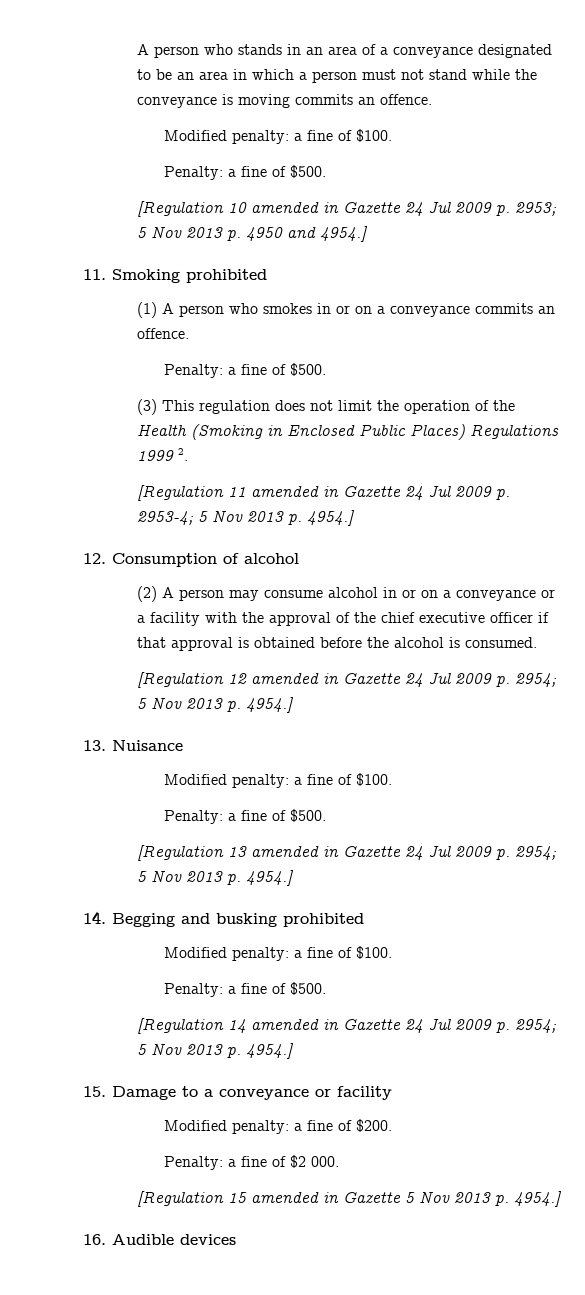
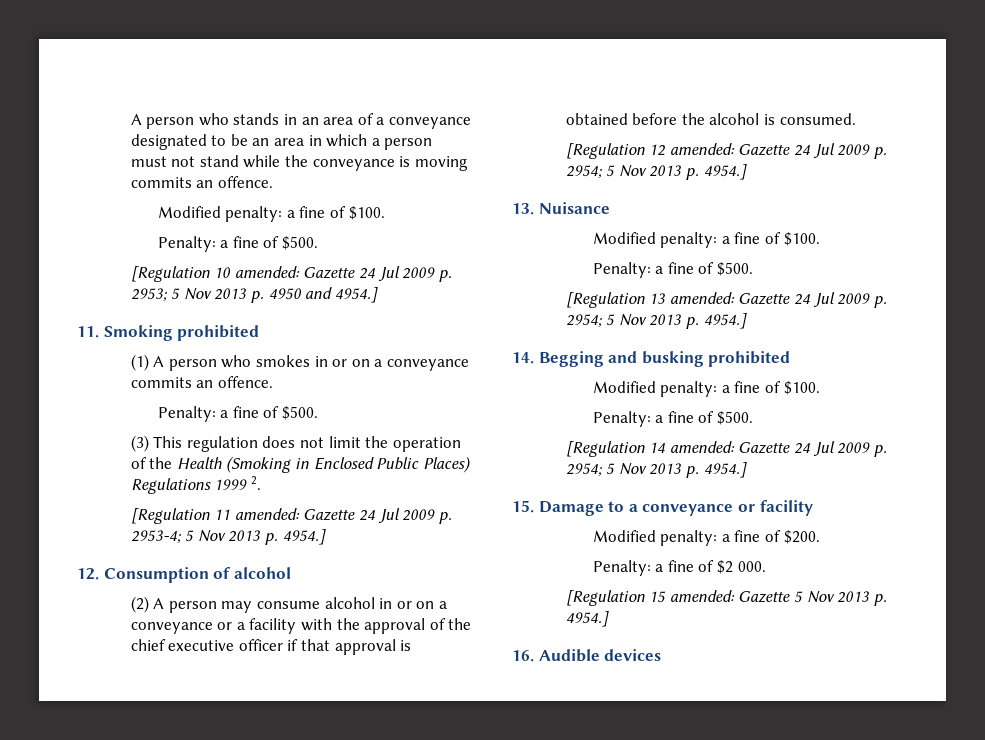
[250,202,339,213] amended in -> [234,266,300,278] amended:
[250,486,339,497] amended in -> [234,508,300,520] amended:
[250,673,339,684] amended in -> [669,143,735,155] amended:
[250,846,339,857] amended in -> [669,292,735,304] amended:
[250,1019,339,1030] amended in -> [669,441,735,453] amended:
[250,1192,339,1203] amended in -> [669,590,735,602] amended:

